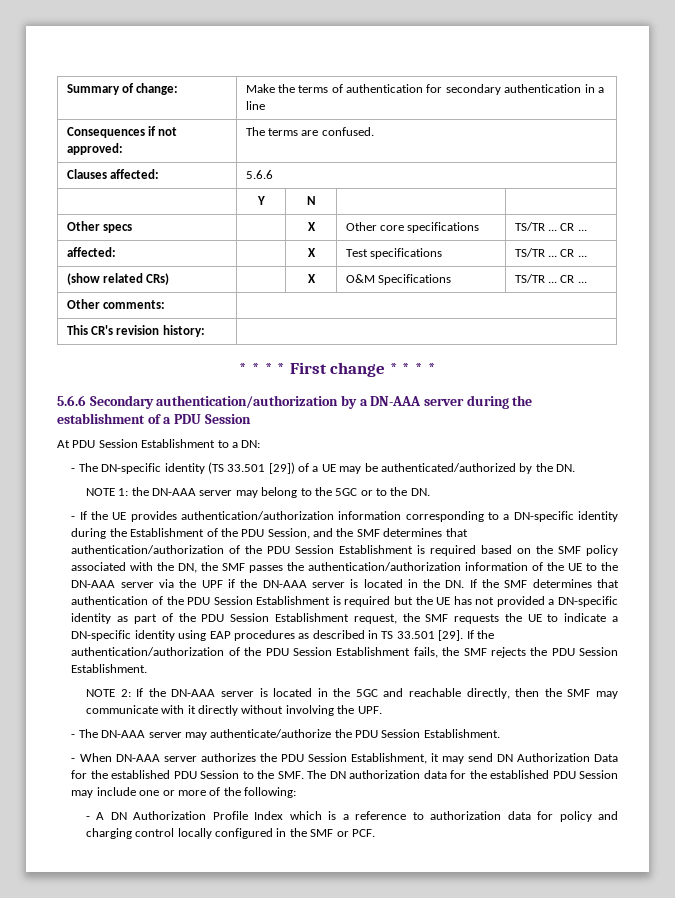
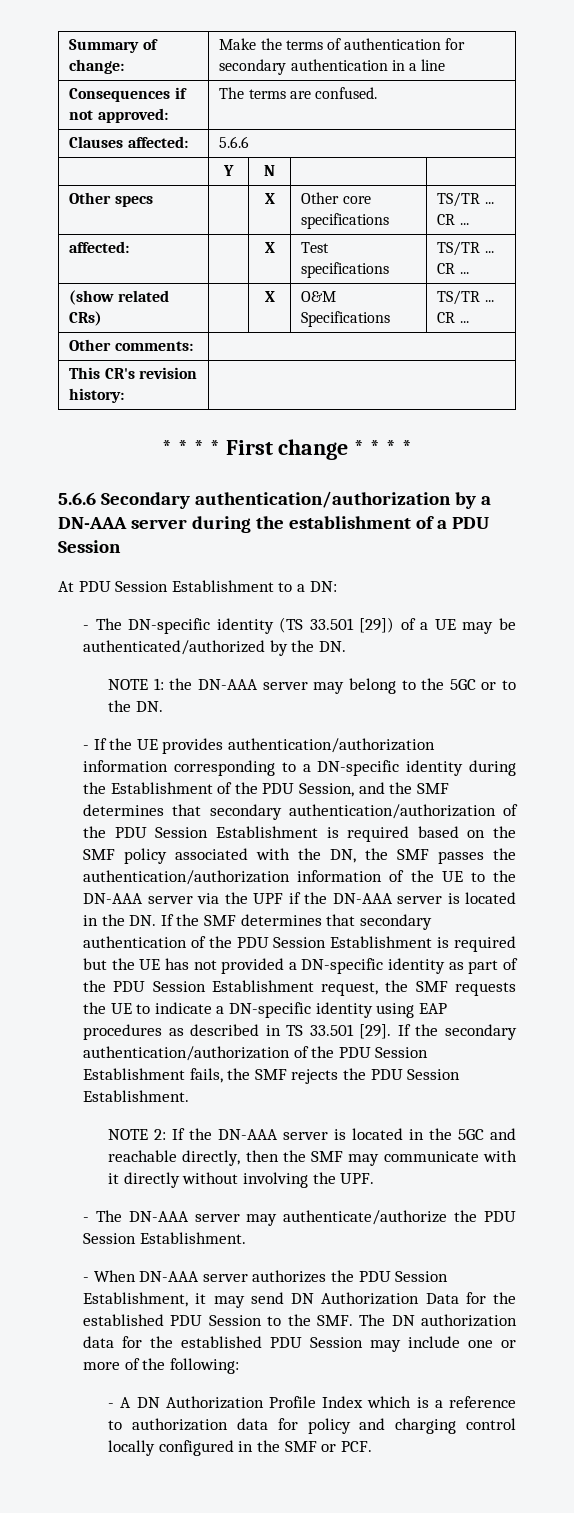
(468, 532) none -> [209,804,282,820] secondary
(619, 583) none -> [359,914,432,930] secondary
(494, 634) none -> [445,1024,518,1040] secondary

